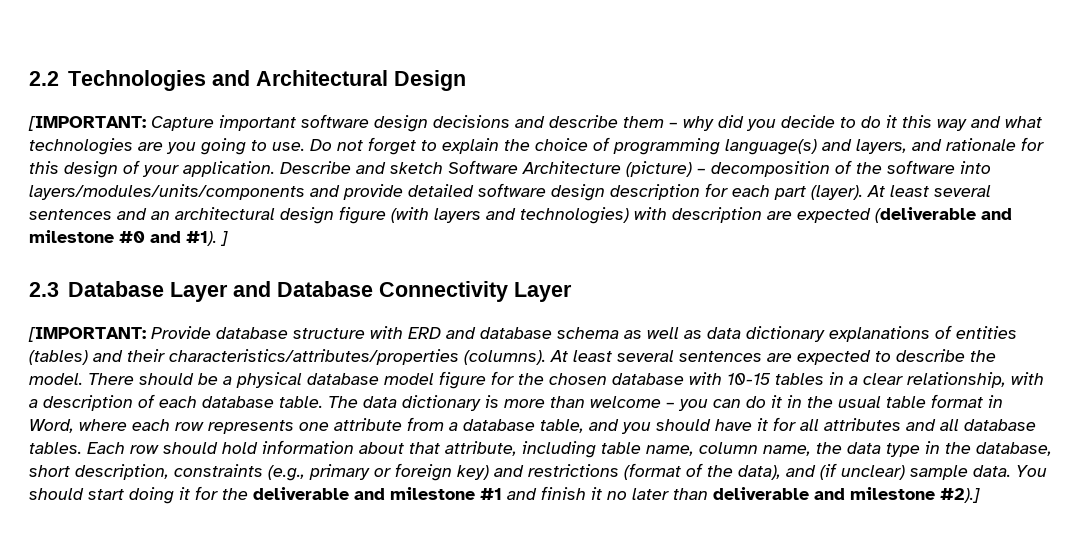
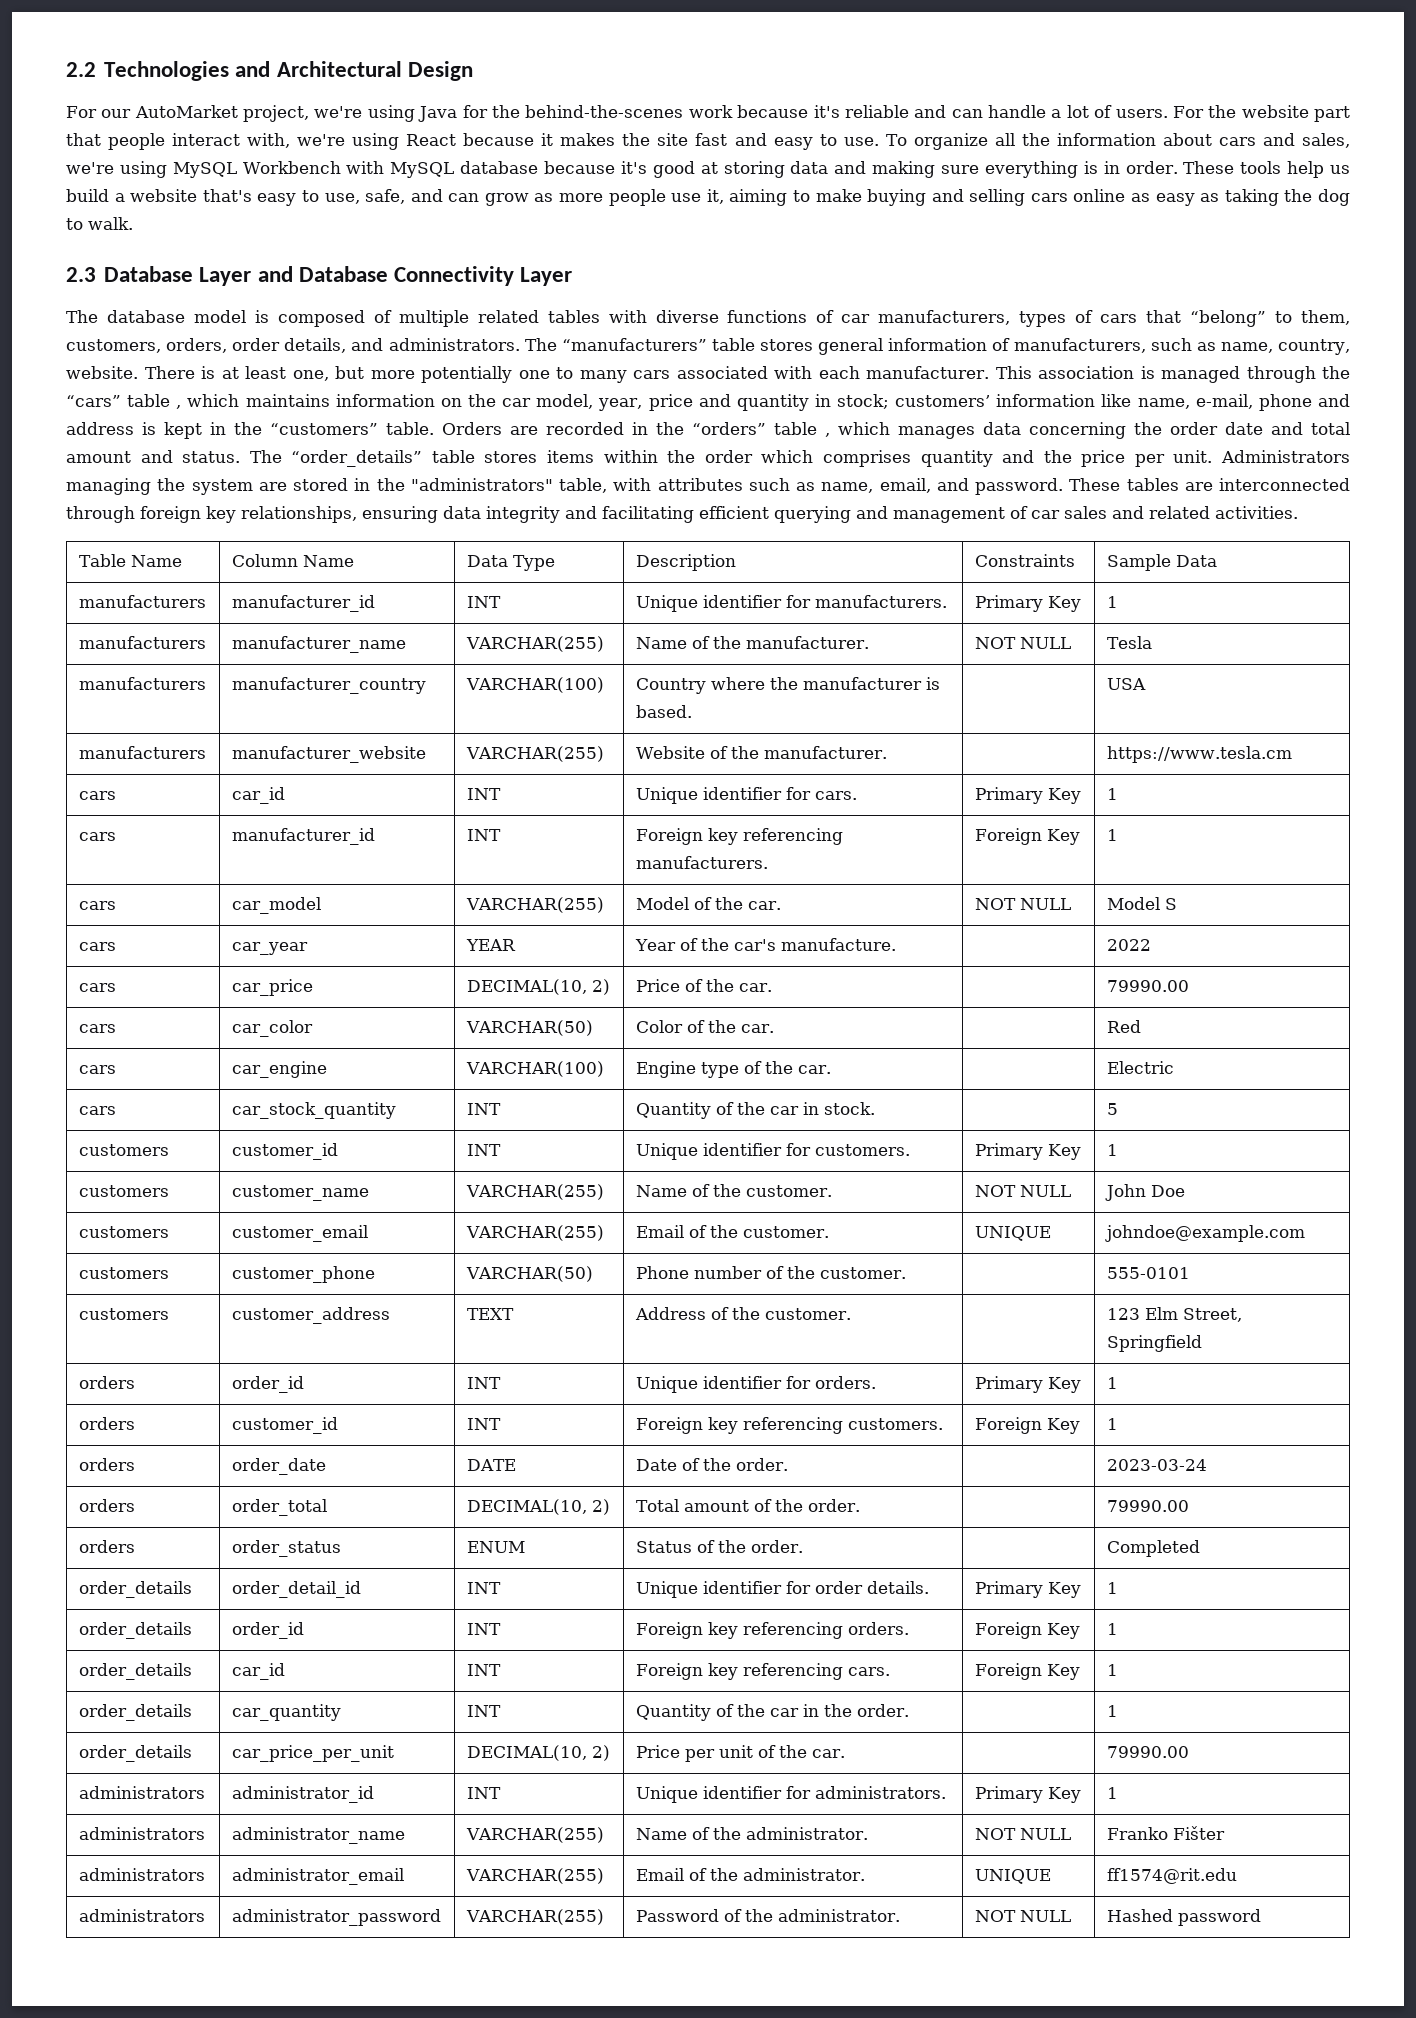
[28,114,1042,132] [29,137,1044,155] [29,160,991,178] [29,183,991,201] [29,206,1012,224] [29,230,228,246] [IMPORTANT: Capture important software design decisions and describe them – why did you decide to do it this way and what technologies are you going to use. Do not forget to explain the choice of programming language(s) and layers, and rationale for this design of your application. Describe and sketch Software Architecture (picture) – decomposition of the software into layers/modules/units/components and provide detailed software design description for each part (layer). At least several sentences and an architectural design figure (with layers and technologies) with description are expected (deliverable and milestone #0 and #1). ] -> [66,105,1350,122] [66,133,1350,150] [66,161,1351,178] [66,189,1350,206] [66,217,133,230] For our AutoMarket project, we're using Java for the behind-the-scenes work because it's reliable and can handle a lot of users. For the website part that people interact with, we're using React because it makes the site fast and easy to use. To organize all the information about cars and sales, we're using MySQL Workbench with MySQL database because it's good at storing data and making sure everything is in order. These tools help us build a website that's easy to use, safe, and can grow as more people use it, aiming to make buying and selling cars online as easy as taking the dog to walk.
[28,325,1017,342] [29,349,996,365] [29,371,1044,389] [29,394,1003,411] [29,417,1036,434] [29,440,1052,458] [29,463,1047,481] [29,486,980,504] [IMPORTANT: Provide database structure with ERD and database schema as well as data dictionary explanations of entities (tables) and their characteristics/attributes/properties (columns). At least several sentences are expected to describe the model. There should be a physical database model figure for the chosen database with 10-15 tables in a clear relationship, with a description of each database table. The data dictionary is more than welcome – you can do it in the usual table format in Word, where each row represents one attribute from a database table, and you should have it for all attributes and all database tables. Each row should hold information about that attribute, including table name, column name, the data type in the database, short description, constraints (e.g., primary or foreign key) and restrictions (format of the data), and (if unclear) sample data. You should start doing it for the deliverable and milestone #1 and finish it no later than deliverable and milestone #2).] -> [66,310,1351,327] [66,338,1351,355] [66,366,1351,383] [66,394,1350,411] [66,422,1350,439] [66,450,1350,467] [66,478,1350,495] [66,506,1298,523] [78,554,182,567] [231,554,354,567] [466,555,555,571] [635,554,736,571] [974,554,1075,567] [1106,554,1217,571] [78,595,206,608] [231,595,375,612] [466,596,501,608] [635,595,947,612] [974,595,1081,612] [1106,596,1118,608] [78,636,206,649] [231,636,406,653] [465,636,604,652] [635,636,869,649] [974,637,1071,649] [1106,636,1152,649] [78,677,206,690] [231,677,426,694] [465,677,604,693] [635,677,940,694] [635,705,692,718] [1106,678,1146,690] [78,746,206,759] [231,746,426,763] [465,746,604,762] [635,746,887,759] [1106,746,1292,763] [78,791,116,800] [231,787,285,804] [466,788,501,800] [635,787,857,804] [974,787,1081,804] [1106,788,1118,800] [78,832,116,841] [231,828,375,845] [466,829,501,841] [635,828,843,845] [635,856,768,869] [974,828,1080,845] [1106,829,1118,841] [78,901,116,910] [231,897,321,914] [465,897,604,913] [635,897,781,910] [974,898,1071,910] [1106,897,1177,910] [78,942,116,951] [231,942,308,955] [465,939,516,951] [634,938,896,951] [1106,939,1151,951] [78,983,116,992] [231,979,313,996] [466,979,610,995] [635,979,772,992] [1106,980,1189,992] [78,1024,116,1033] [231,1020,313,1037] [465,1020,593,1036] [635,1020,774,1033] [1106,1020,1141,1033] [78,1065,116,1074] [231,1061,327,1078] [465,1061,604,1077] [635,1061,831,1078] [1106,1061,1174,1074] [78,1106,116,1115] [231,1102,396,1119] [466,1103,501,1115] [635,1102,875,1119] [1106,1103,1118,1115] [78,1144,169,1156] [231,1143,338,1160] [466,1144,501,1156] [635,1143,910,1160] [974,1143,1081,1160] [1106,1144,1118,1156] [78,1185,169,1197] [231,1185,369,1201] [465,1184,604,1200] [635,1184,832,1197] [974,1185,1071,1197] [1104,1184,1185,1201] [78,1226,169,1238] [231,1225,368,1242] [465,1225,604,1241] [635,1225,829,1238] [974,1226,1051,1241] [1104,1225,1305,1242] [78,1267,169,1279] [231,1266,375,1283] [465,1266,593,1282] [635,1266,906,1279] [1106,1267,1190,1279] [78,1308,169,1320] [231,1307,390,1324] [466,1308,514,1320] [634,1307,851,1320] [1106,1307,1242,1322] [1106,1335,1202,1352] [78,1376,135,1389] [231,1376,304,1393] [466,1377,501,1389] [635,1376,876,1393] [974,1376,1081,1393] [1106,1377,1118,1389] [78,1417,135,1430] [231,1417,338,1434] [466,1418,501,1430] [635,1417,943,1434] [974,1417,1080,1434] [1106,1418,1118,1430] [78,1458,135,1471] [231,1458,326,1475] [466,1459,516,1471] [635,1458,788,1471] [1106,1459,1207,1471] [78,1499,135,1512] [231,1499,327,1516] [466,1499,610,1515] [635,1499,860,1512] [1106,1500,1189,1512] [78,1540,135,1553] [231,1540,341,1557] [466,1541,525,1553] [635,1540,803,1553] [1106,1540,1200,1557] [78,1581,192,1598] [231,1581,361,1598] [466,1582,501,1594] [635,1581,929,1598] [974,1581,1081,1598] [1106,1582,1118,1594] [78,1622,192,1639] [231,1622,304,1639] [466,1623,501,1635] [635,1622,909,1639] [974,1622,1080,1639] [1106,1623,1118,1635] [78,1663,192,1680] [231,1663,285,1680] [466,1664,501,1676] [635,1663,890,1680] [974,1663,1080,1680] [1106,1664,1118,1676] [78,1704,192,1721] [231,1704,341,1721] [466,1705,501,1717] [635,1704,909,1721] [1106,1705,1118,1717] [78,1745,192,1762] [231,1745,394,1762] [466,1745,610,1761] [635,1745,845,1762] [1106,1746,1189,1758] [78,1786,205,1799] [231,1786,374,1803] [466,1787,501,1799] [635,1786,946,1803] [974,1786,1081,1803] [1106,1787,1118,1799] [78,1827,205,1840] [231,1827,405,1844] [465,1827,604,1843] [635,1827,868,1840] [974,1828,1071,1840] [1106,1826,1225,1840] [78,1868,205,1881] [231,1868,404,1885] [465,1868,604,1884] [635,1868,865,1881] [974,1869,1051,1884] [1106,1868,1237,1884] [78,1909,205,1922] [231,1909,441,1926] [465,1909,604,1925] [635,1909,900,1922] [974,1910,1071,1922] [1106,1909,1261,1926] The database model is composed of multiple related tables with diverse functions of car manufacturers, types of cars that “belong” to them, customers, orders, order details, and administrators. The “manufacturers” table stores general information of manufacturers, such as name, country, website. There is at least one, but more potentially one to many cars associated with each manufacturer. This association is managed through the “cars” table , which maintains information on the car model, year, price and quantity in stock; customers’ information like name, e-mail, phone and address is kept in the “customers” table. Orders are recorded in the “orders” table , which manages data concerning the order date and total amount and status. The “order_details” table stores items within the order which comprises quantity and the price per unit. Administrators managing the system are stored in the "administrators" table, with attributes such as name, email, and password. These tables are interconnected through foreign key relationships, ensuring data integrity and facilitating efficient querying and management of car sales and related activities. // Table Name | Column Name | Data Type | Description | Constraints | Sample Data // manufacturers | manufacturer_id | INT | Unique identifier for manufacturers. | Primary Key | 1 // manufacturers | manufacturer_name | VARCHAR(255) | Name of the manufacturer. | NOT NULL | Tesla // manufacturers | manufacturer_country | VARCHAR(100) | Country where the manufacturer is based. | | USA // manufacturers | manufacturer_website | VARCHAR(255) | Website of the manufacturer. | | https://www.tesla.cm // cars | car_id | INT | Unique identifier for cars. | Primary Key | 1 // cars | manufacturer_id | INT | Foreign key referencing manufacturers. | Foreign Key | 1 // cars | car_model | VARCHAR(255) | Model of the car. | NOT NULL | Model S // cars | car_year | YEAR | Year of the car's manufacture. | | 2022 // cars | car_price | DECIMAL(10, 2) | Price of the car. | | 79990.00 // cars | car_color | VARCHAR(50) | Color of the car. | | Red // cars | car_engine | VARCHAR(100) | Engine type of the car. | | Electric // cars | car_stock_quantity | INT | Quantity of the car in stock. | | 5 // customers | customer_id | INT | Unique identifier for customers. | Primary Key | 1 // customers | customer_name | VARCHAR(255) | Name of the customer. | NOT NULL | John Doe // customers | customer_email | VARCHAR(255) | Email of the customer. | UNIQUE | johndoe@example.com // customers | customer_phone | VARCHAR(50) | Phone number of the customer. | | 555-0101 // customers | customer_address | TEXT | Address of the customer. | | 123 Elm Street, Springfield // orders | order_id | INT | Unique identifier for orders. | Primary Key | 1 // orders | customer_id | INT | Foreign key referencing customers. | Foreign Key | 1 // orders | order_date | DATE | Date of the order. | | 2023-03-24 // orders | order_total | DECIMAL(10, 2) | Total amount of the order. | | 79990.00 // orders | order_status | ENUM | Status of the order. | | Completed // order_details | order_detail_id | INT | Unique identifier for order details. | Primary Key | 1 // order_details | order_id | INT | Foreign key referencing orders. | Foreign Key | 1 // order_details | car_id | INT | Foreign key referencing cars. | Foreign Key | 1 // order_details | car_quantity | INT | Quantity of the car in the order. | | 1 // order_details | car_price_per_unit | DECIMAL(10, 2) | Price per unit of the car. | | 79990.00 // administrators | administrator_id | INT | Unique identifier for administrators. | Primary Key | 1 // administrators | administrator_name | VARCHAR(255) | Name of the administrator. | NOT NULL | Franko Fišter // administrators | administrator_email | VARCHAR(255) | Email of the administrator. | UNIQUE | ff1574@rit.edu // administrators | administrator_password | VARCHAR(255) | Password of the administrator. | NOT NULL | Hashed password

